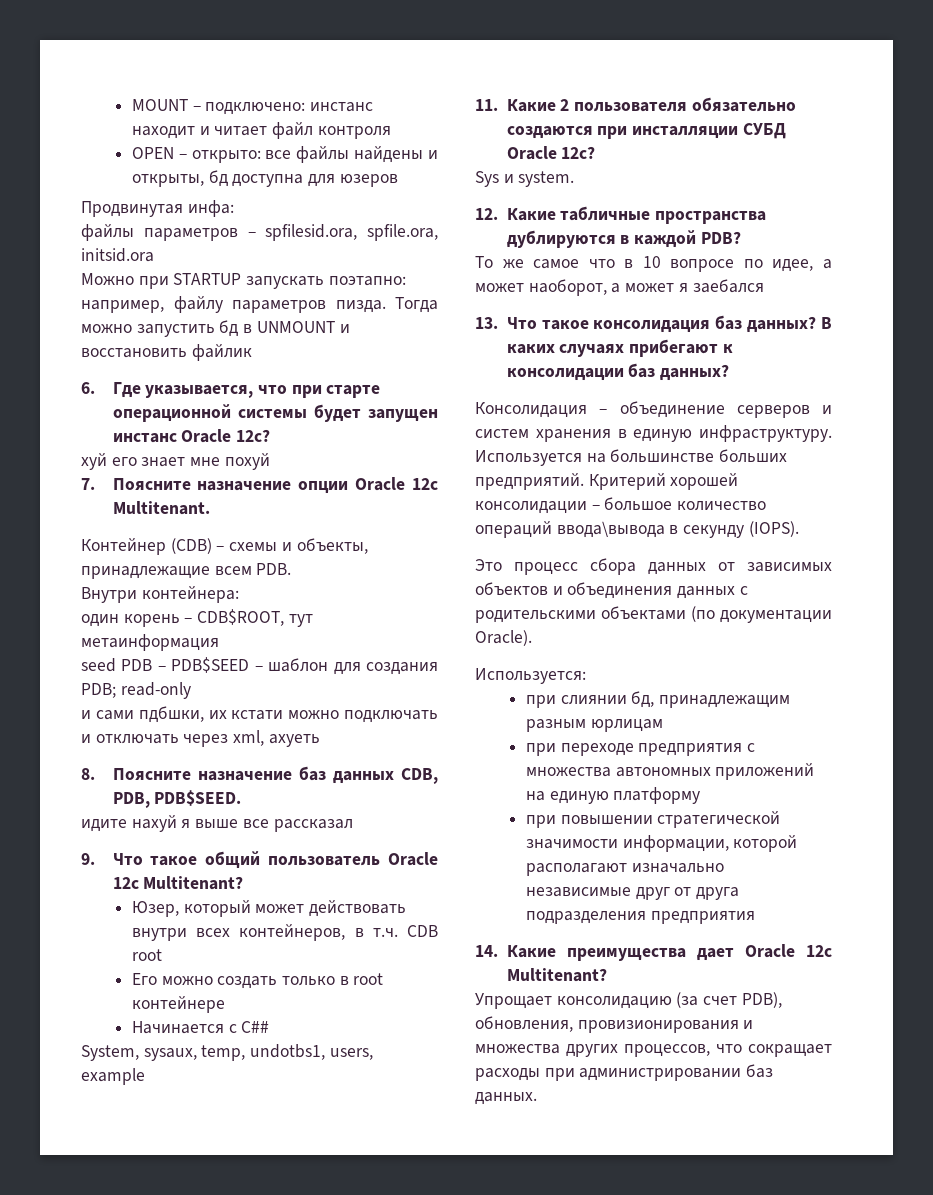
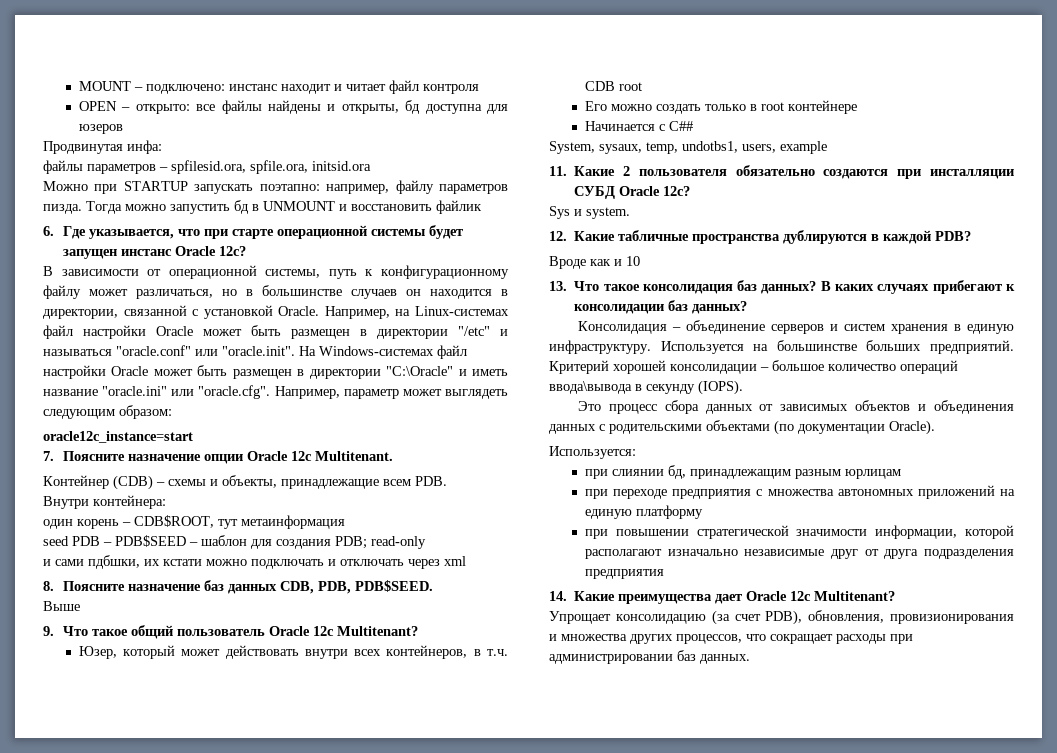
[81,453,270,470] хуй его знает мне похуй -> [43,265,509,279] [43,285,508,299] [43,305,509,319] [43,325,508,339] [43,345,467,359] [43,365,509,379] [43,385,509,399] [43,405,172,419] [43,431,193,443] В зависимости от операционной системы, путь к конфигурационному файлу может различаться, но в большинстве случаев он находится в директории, связанной с установкой Oracle. Например, на Linux-системах файл настройки Oracle может быть размещен в директории "/etc" и называться "oracle.conf" или "oracle.init". На Windows-системах файл настройки Oracle может быть размещен в директории "C:\Oracle" и иметь название "oracle.ini" или "oracle.cfg". Например, параметр может выглядеть следующим образом: // oracle12c_instance=start
[233,730,320,747] xml, ахуеть -> [444,556,466,566] xml
[81,815,353,832] идите нахуй я выше все рассказал -> [43,601,80,611] Выше
[475,256,832,272] [475,279,764,296] То же самое что в 10 вопросе по идее, а может наоборот, а может я заебался -> [549,256,640,269] Вроде как и 10

